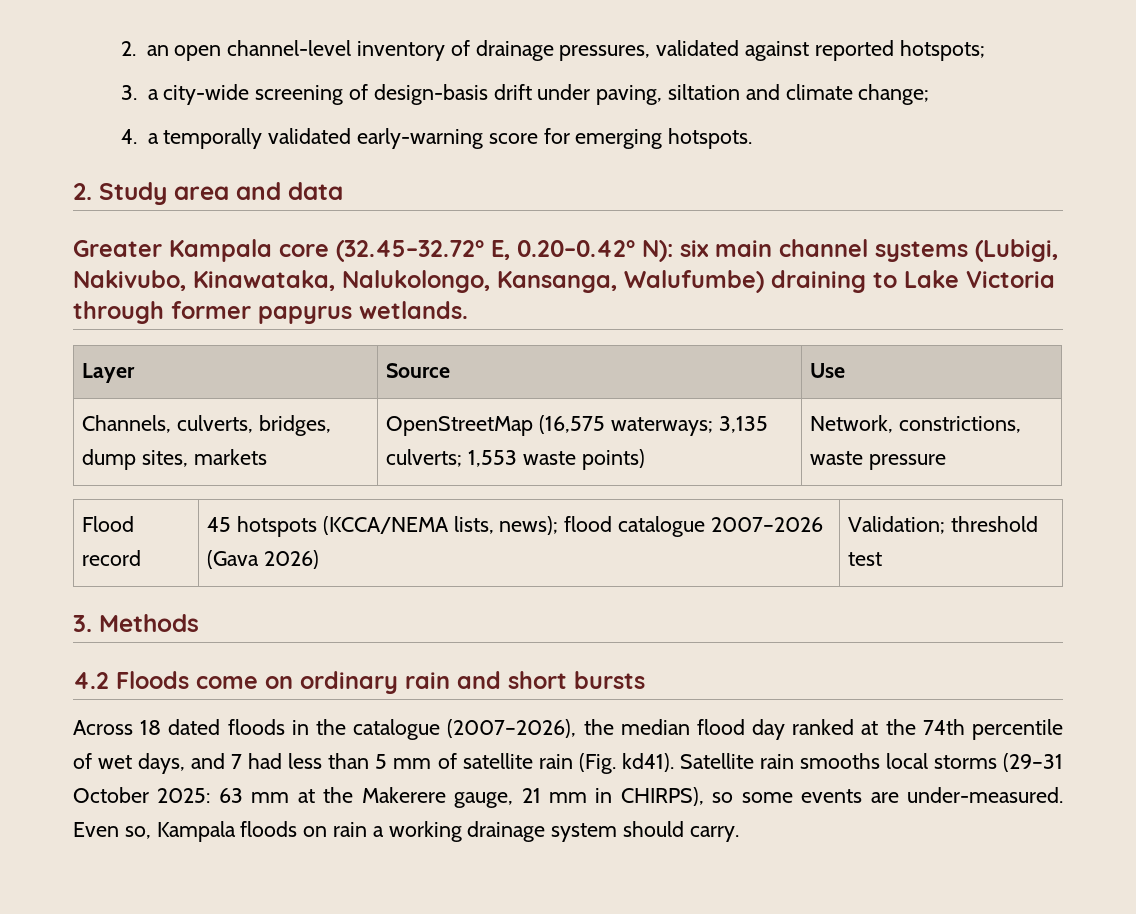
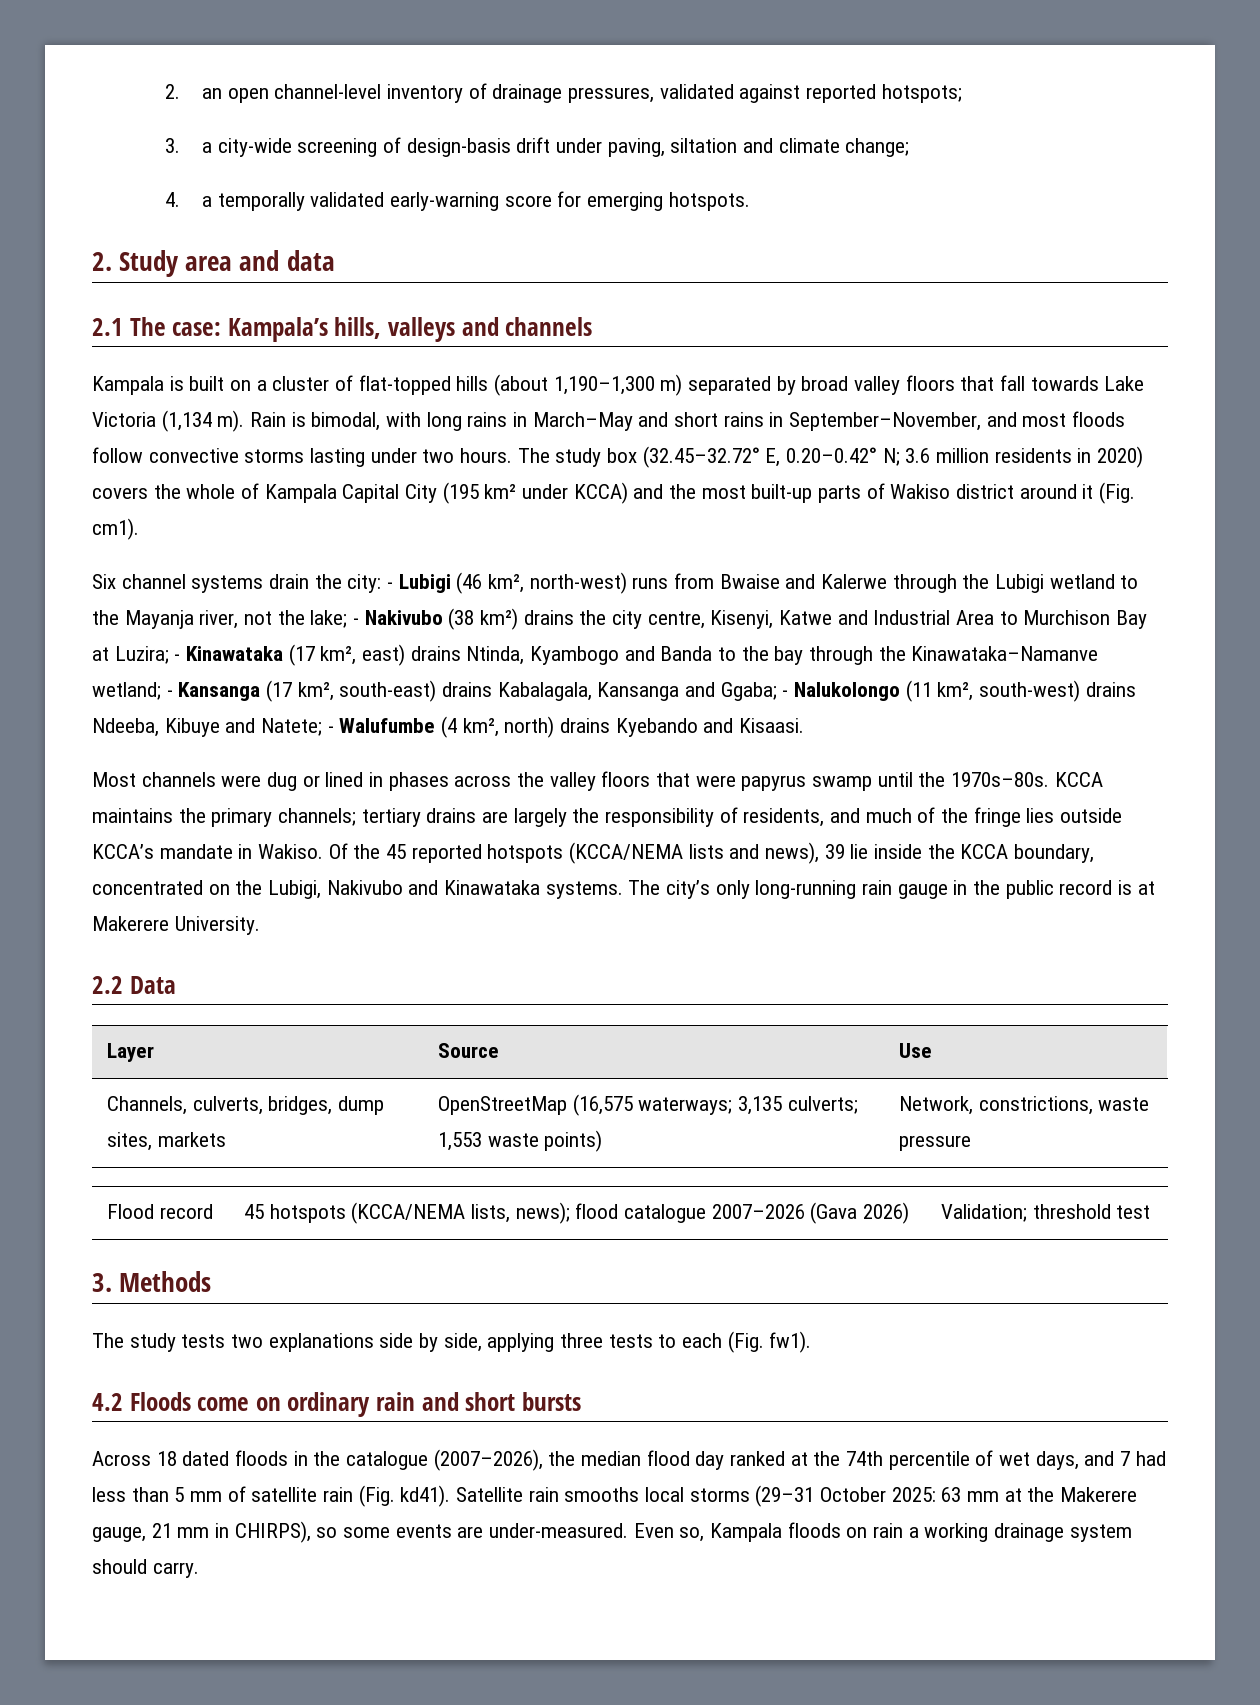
[73,239,1058,262] [73,270,1055,293] [73,301,468,324] Greater Kampala core (32.45–32.72° E, 0.20–0.42° N): six main channel systems (Lubigi, Nakivubo, Kinawataka, Nalukolongo, Kansanga, Walufumbe) draining to Lake Victoria through former papyrus wetlands. -> [92,317,593,342] [92,374,1145,396] [92,410,1126,432] [92,446,1144,468] [92,482,1136,504] [92,518,139,540] [92,572,1139,594] [92,608,1148,630] [92,644,1099,666] [92,680,1136,702] [92,716,805,738] [92,771,1103,791] [92,807,1123,827] [92,842,1095,864] [92,880,1155,899] [92,916,260,935] [92,976,176,994] 2.1 The case: Kampala’s hills, valleys and channels // Kampala is built on a cluster of flat-topped hills (about 1,190–1,300 m) separated by broad valley floors that fall towards Lake Victoria (1,134 m). Rain is bimodal, with long rains in March–May and short rains in September–November, and most floods follow convective storms lasting under two hours. The study box (32.45–32.72° E, 0.20–0.42° N; 3.6 million residents in 2020) covers the whole of Kampala Capital City (195 km² under KCCA) and the most built-up parts of Wakiso district around it (Fig. cm1). // Six channel systems drain the city: - Lubigi (46 km², north-west) runs from Bwaise and Kalerwe through the Lubigi wetland to the Mayanja river, not the lake; - Nakivubo (38 km²) drains the city centre, Kisenyi, Katwe and Industrial Area to Murchison Bay at Luzira; - Kinawataka (17 km², east) drains Ntinda, Kyambogo and Banda to the bay through the Kinawataka–Namanve wetland; - Kansanga (17 km², south-east) drains Kabalagala, Kansanga and Ggaba; - Nalukolongo (11 km², south-west) drains Ndeeba, Kibuye and Natete; - Walufumbe (4 km², north) drains Kyebando and Kisaasi. // Most channels were dug or lined in phases across the valley floors that were papyrus swamp until the 1970s–80s. KCCA maintains the primary channels; tertiary drains are largely the responsibility of residents, and much of the fringe lies outside KCCA’s mandate in Wakiso. Of the 45 reported hotspots (KCCA/NEMA lists and news), 39 lie inside the KCCA boundary, concentrated on the Lubigi, Nakivubo and Kinawataka systems. The city’s only long-running rain gauge in the public record is at Makerere University. // 2.2 Data
(199, 623) none -> [92,1331,812,1353] // The study tests two explanations side by side, applying three tests to each (Fig. fw1).

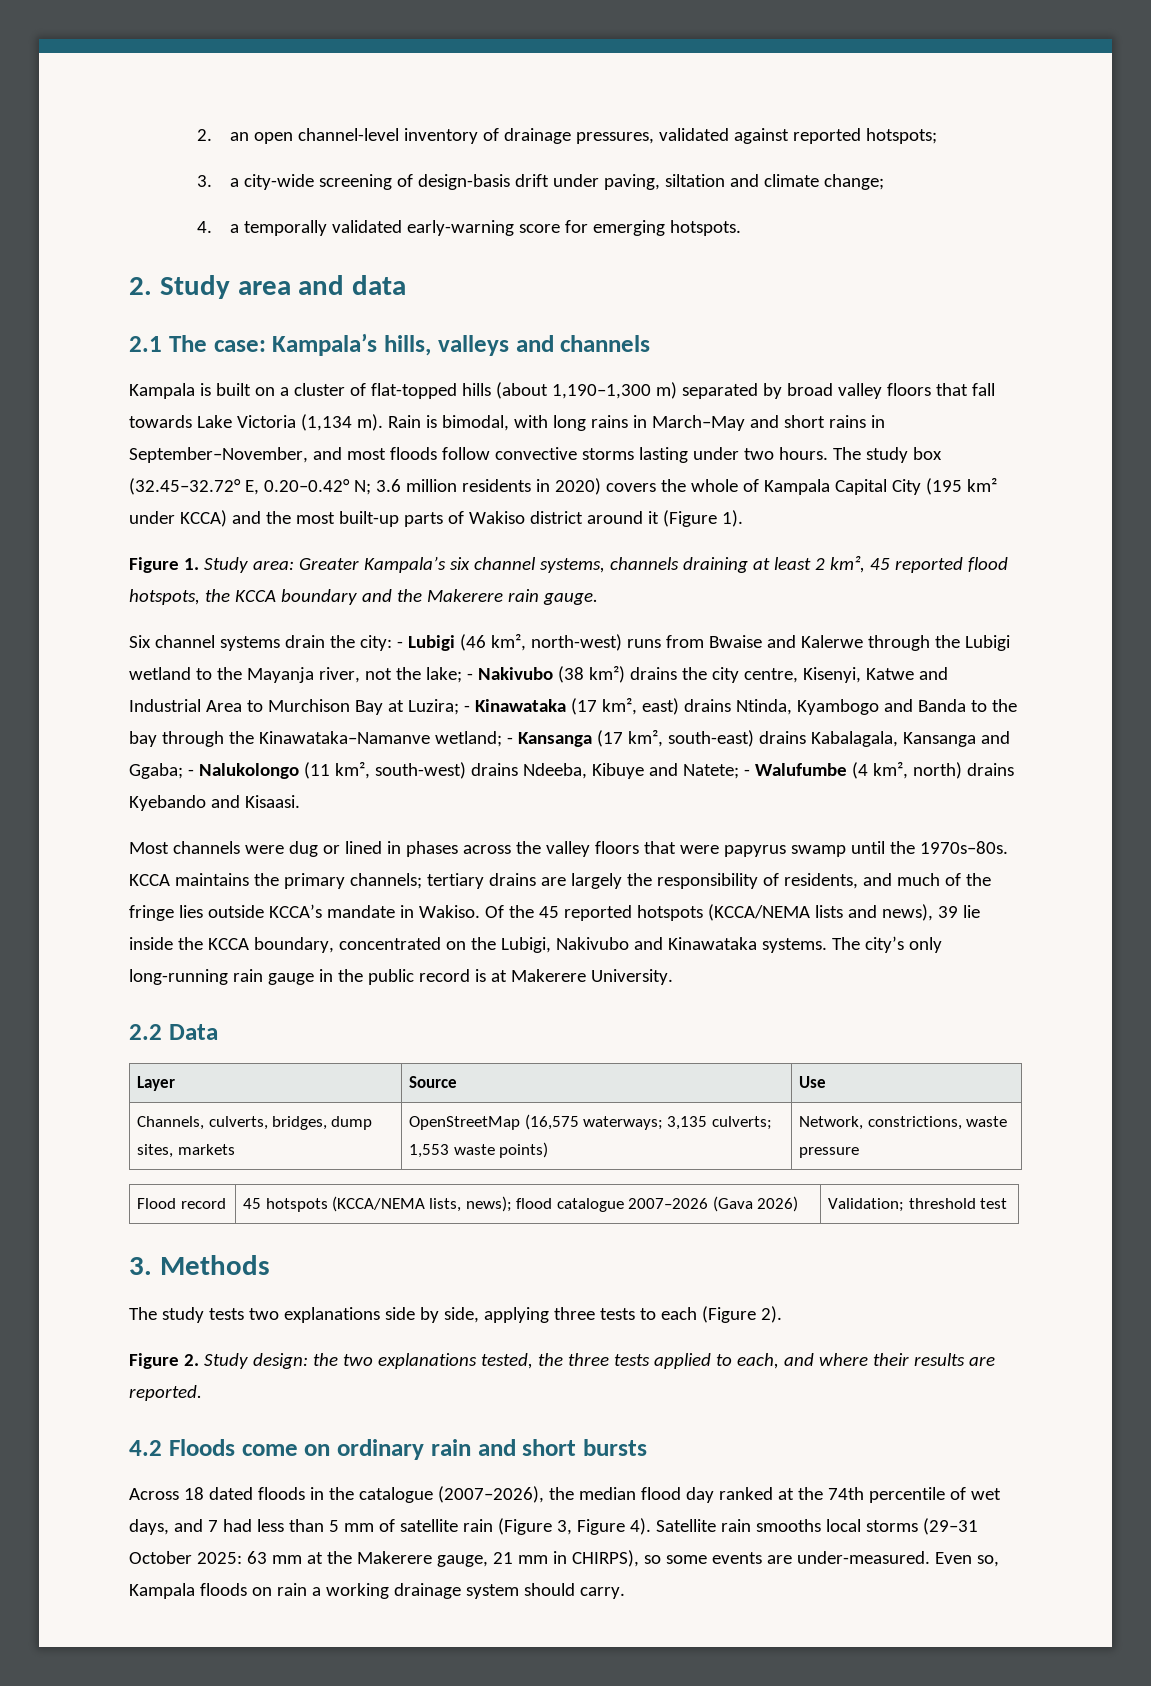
[1099,482,1136,504] [92,518,139,540] (Fig. cm1). -> [662,510,743,527] [129,555,1008,573] [129,589,598,605] (Figure 1). // Figure 1. Study area: Greater Kampala’s six channel systems, channels draining at least 2 km², 45 reported flood hotspots, the KCCA boundary and the Makerere rain gauge.
[727,1331,812,1353] (Fig. fw1). -> [701,1306,782,1323] [129,1353,995,1369] [129,1385,202,1401] (Figure 2). // Figure 2. Study design: the two explanations tested, the three tests applied to each, and where their results are reported.
[358,1485,451,1507] (Fig. kd41). -> [497,1518,651,1535] (Figure 3, Figure 4).

